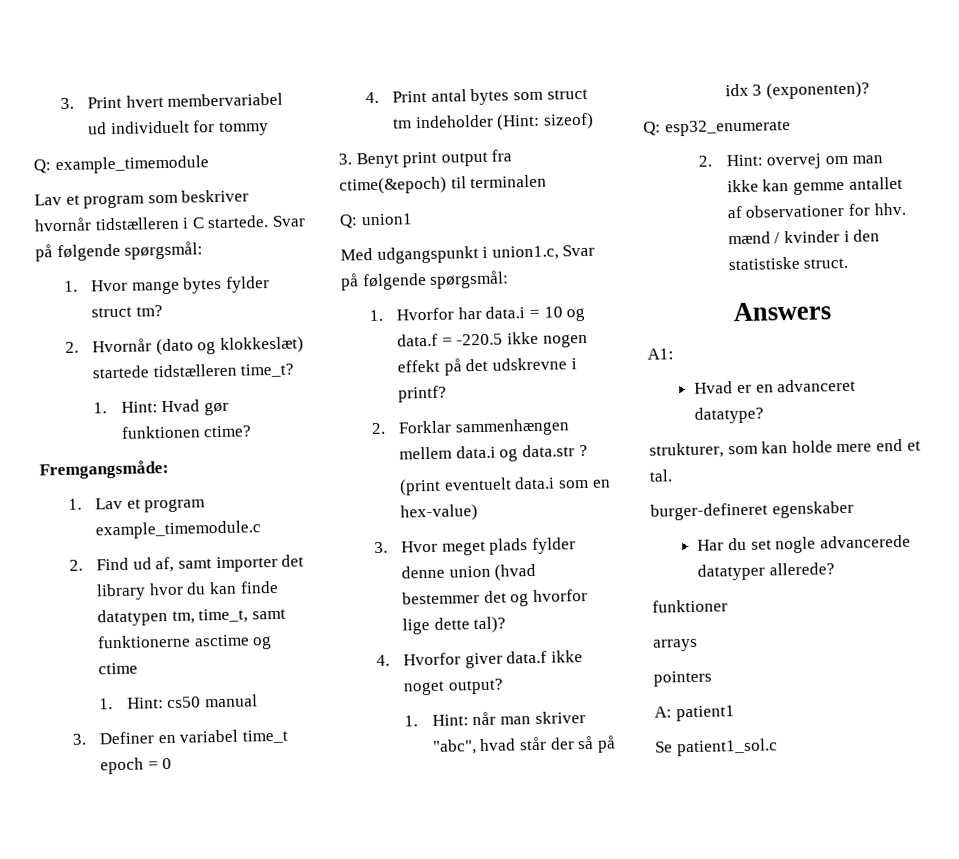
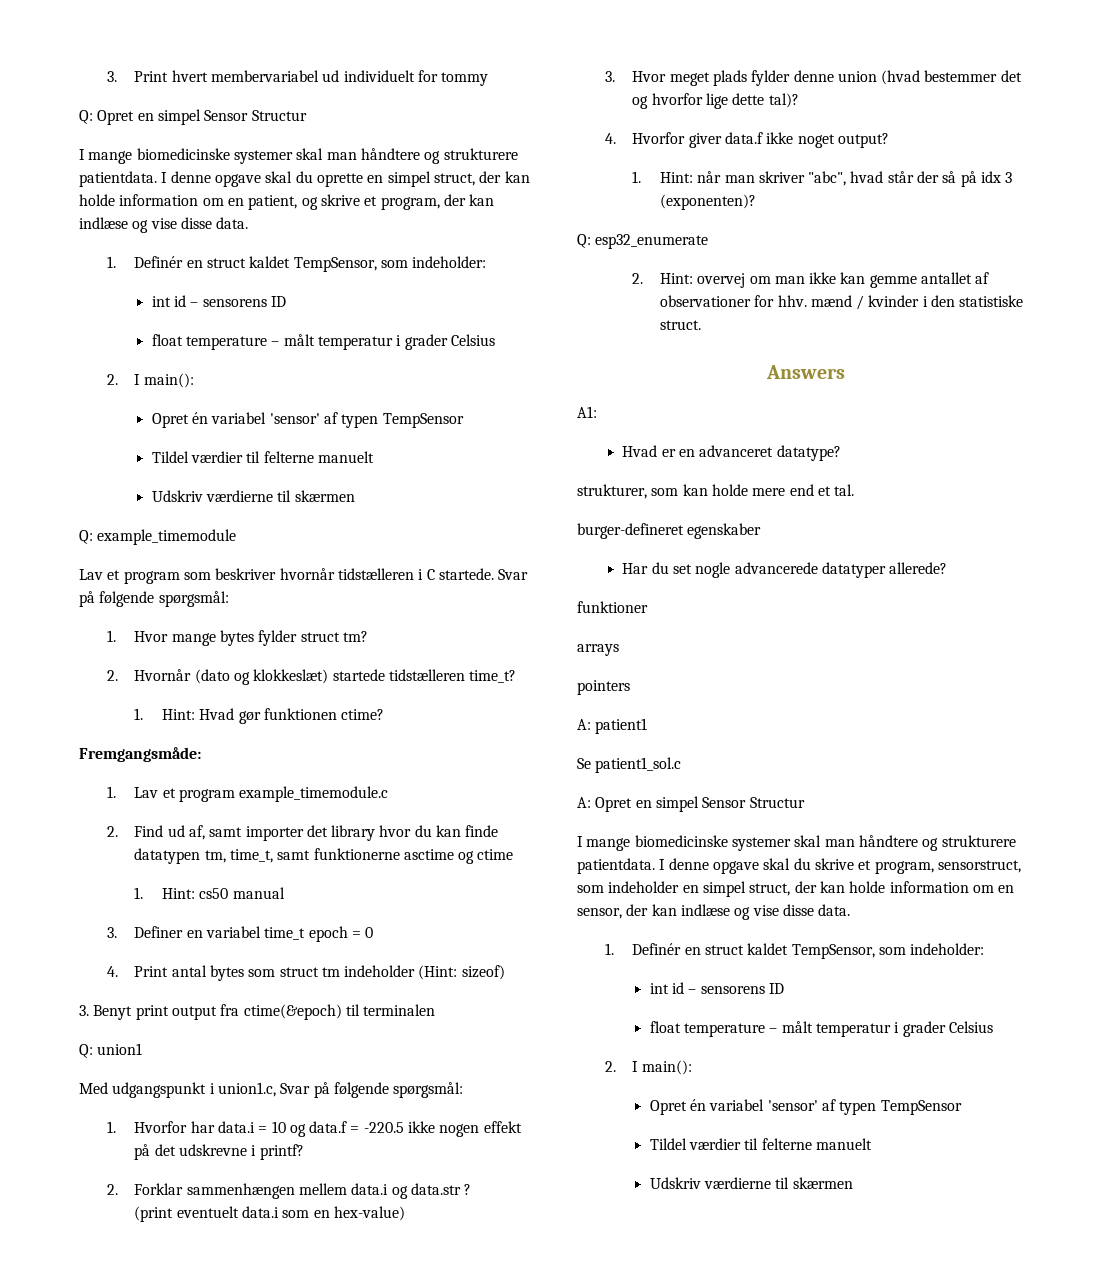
(270, 128) none -> [79,109,307,125] [79,148,518,164] [79,171,530,187] [79,194,495,210] [79,217,249,233] [106,256,487,272] [151,295,287,307] [151,334,496,350] [106,373,194,388] [151,412,464,428] [151,451,375,463] [151,490,355,502] // Q: Opret en simpel Sensor Structur // I mange biomedicinske systemer skal man håndtere og strukturere patientdata. I denne opgave skal du oprette en simpel struct, der kan holde information om en patient, og skrive et program, der kan indlæse og vise disse data. // 1. Definér en struct kaldet TempSensor, som indeholder: // int id – sensorens ID // float temperature – målt temperatur i grader Celsius // 2. I main(): // Opret én variabel 'sensor' af typen TempSensor // Tildel værdier til felterne manuelt // Udskriv værdierne til skærmen
(778, 747) none -> [577,796,805,812] [577,835,1016,851] [577,858,1021,874] [577,881,1015,897] [577,904,851,920] [604,943,985,959] [649,982,785,994] [649,1021,994,1037] [604,1060,692,1075] [649,1099,962,1115] [649,1138,873,1150] [649,1177,853,1189] // A: Opret en simpel Sensor Structur // I mange biomedicinske systemer skal man håndtere og strukturere patientdata. I denne opgave skal du skrive et program, sensorstruct, som indeholder en simpel struct, der kan holde information om en sensor, der kan indlæse og vise disse data. // 1. Definér en struct kaldet TempSensor, som indeholder: // int id – sensorens ID // float temperature – målt temperatur i grader Celsius // 2. I main(): // Opret én variabel 'sensor' af typen TempSensor // Tildel værdier til felterne manuelt // Udskriv værdierne til skærmen

